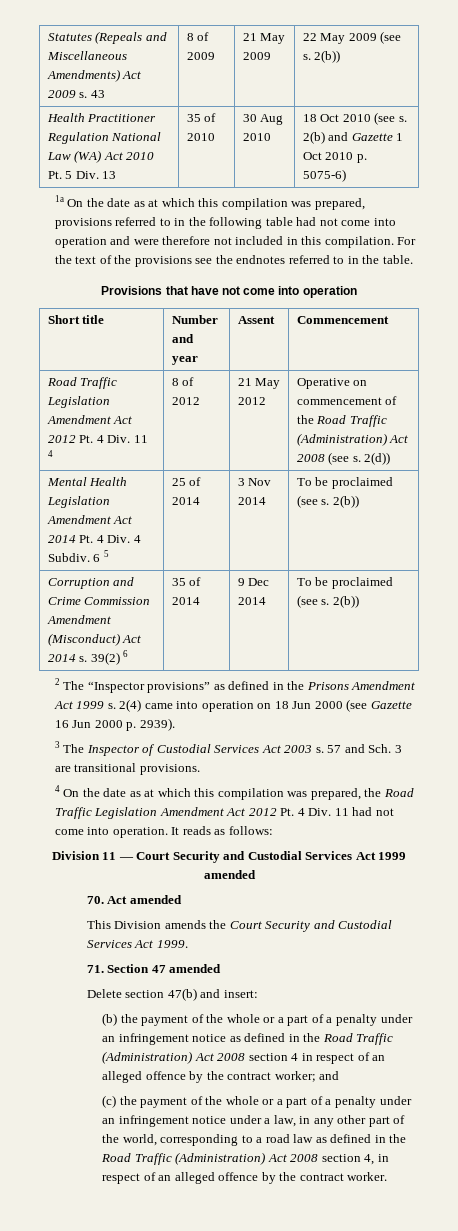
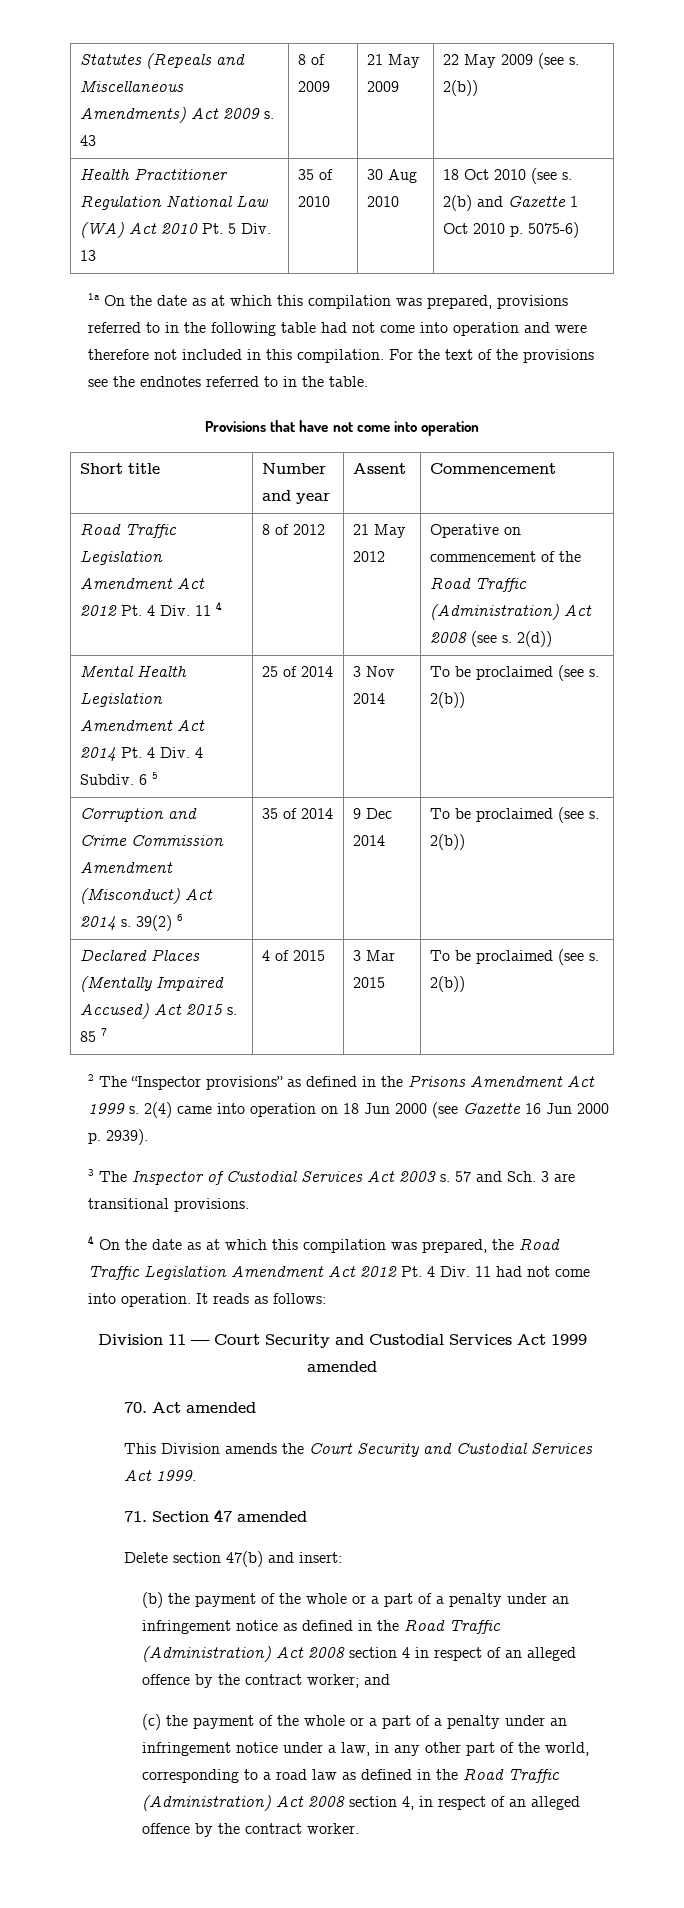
(359, 601) none -> [80,949,201,961] [80,976,225,992] [80,1003,238,1019] [80,1028,108,1042] [262,950,326,961] [353,950,396,961] [353,977,386,988] [430,949,600,965] [430,976,466,992] // Declared Places (Mentally Impaired Accused) Act 2015 s. 85 7 | 4 of 2015 | 3 Mar 2015 | To be proclaimed (see s. 2(b))

